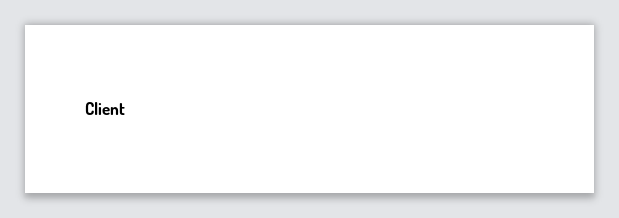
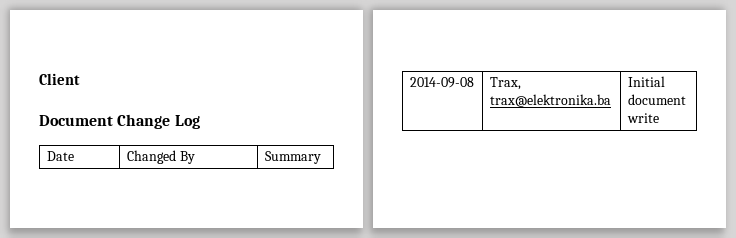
(125, 108) none -> [39,114,200,129] [46,151,74,161] [126,150,195,164] [264,151,321,164] [409,77,474,88] [489,77,521,90] [489,94,611,107] [627,76,665,87] [627,94,686,105] [626,113,659,123] // Document Change Log // Date | Changed By | Summary // 2014-09-08 | Trax, trax@elektronika.ba | Initial document write

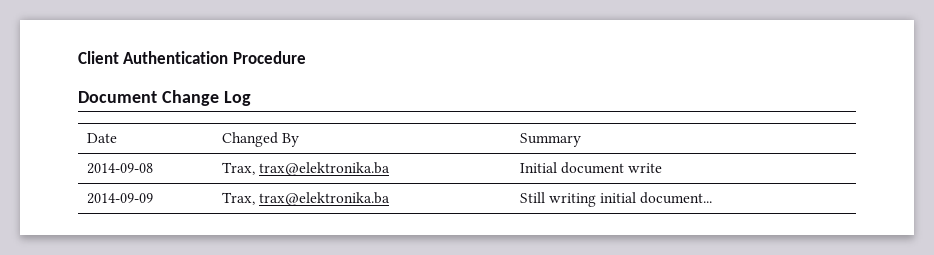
(80, 79) none -> [123,51,306,64] Authentication Procedure
(659, 118) none -> [86,193,153,204] [221,192,391,206] [519,192,713,207] // 2014-09-09 | Trax, trax@elektronika.ba | Still writing initial document...

